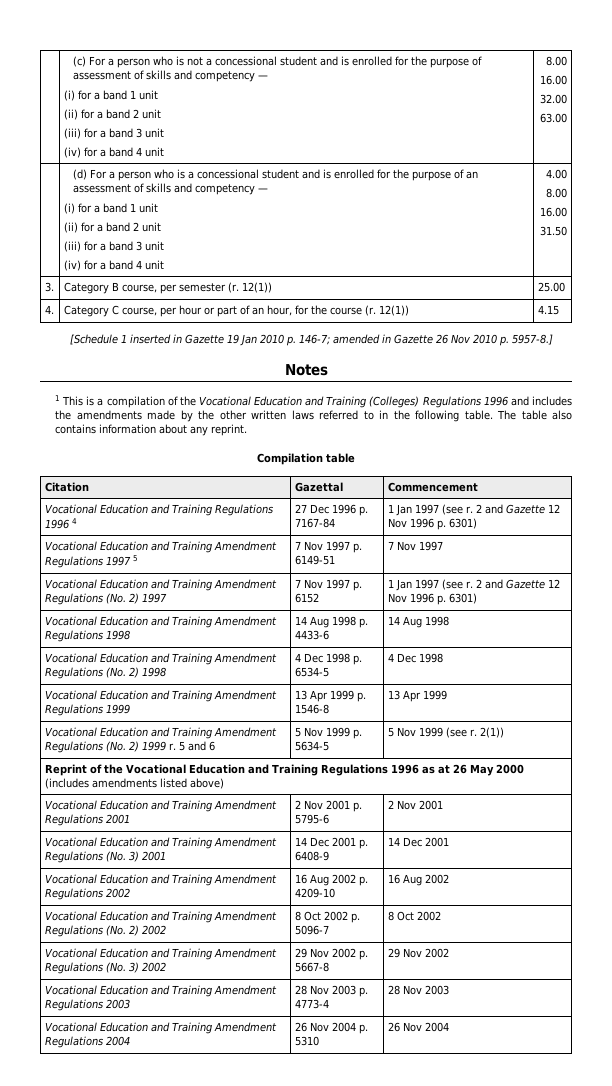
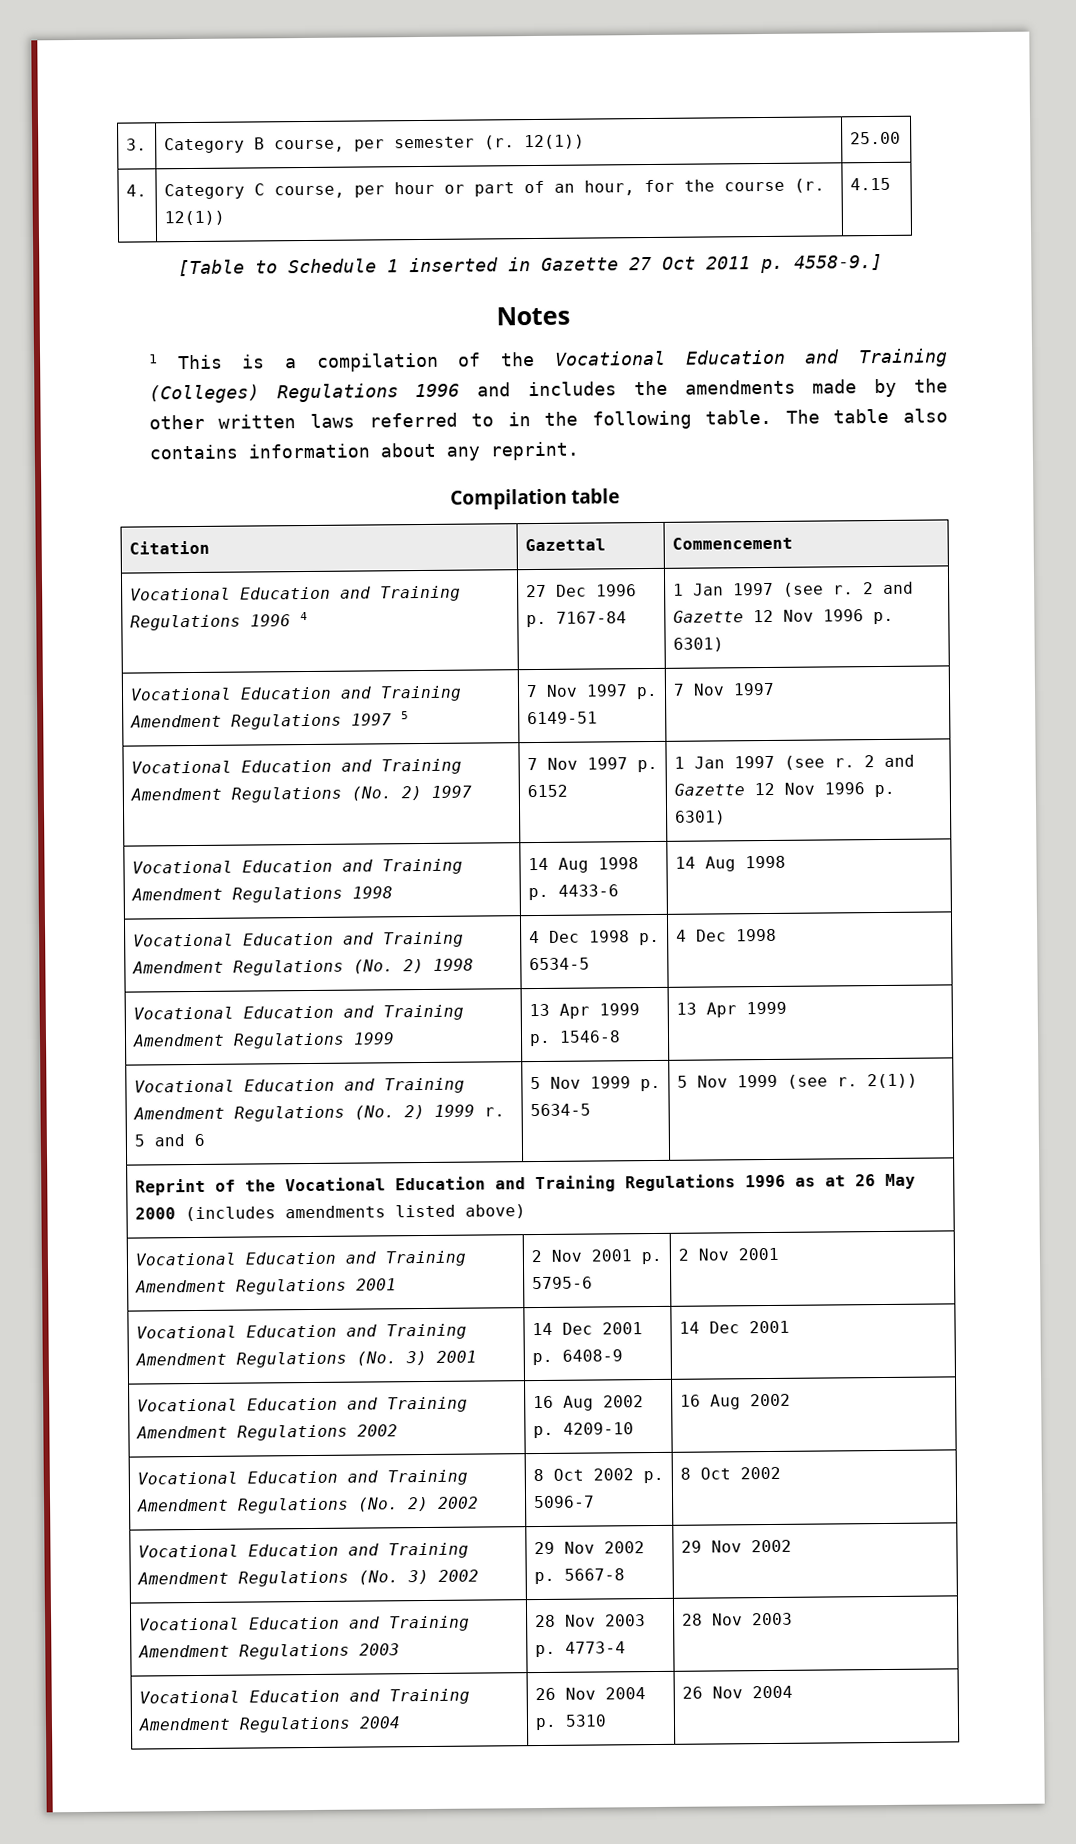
[72,56,482,68] [72,70,268,82] [63,90,158,101] [63,109,161,120] [63,128,164,139] [63,147,164,158] [546,56,568,66] [540,75,568,85] [540,94,568,104] [540,113,568,123] [72,169,478,181] [72,183,268,195] [63,203,158,214] [63,222,161,233] [63,241,164,252] [63,260,164,271] [546,169,568,179] [546,188,568,198] [540,207,568,217] [540,226,568,236] | (c) For a person who is not a concessional student and is enrolled for the purpose of assessment of skills and competency — // (i) for a band 1 unit // (ii) for a band 2 unit // (iii) for a band 3 unit // (iv) for a band 4 unit | 8.00 // 16.00 // 32.00 // 63.00 // | (d) For a person who is a concessional student and is enrolled for the purpose of an assessment of skills and competency — // (i) for a band 1 unit // (ii) for a band 2 unit // (iii) for a band 3 unit // (iv) for a band 4 unit | 4.00 // 8.00 // 16.00 // 31.50 // -> (125, 144) none
[70,334,119,345] [Schedule -> [177,258,377,277] [Table to Schedule
[227,334,554,346] 19 Jan 2010 p. 146-7; amended in Gazette 26 Nov 2010 p. 5957-8.] -> [628,253,883,274] 27 Oct 2011 p. 4558-9.]

